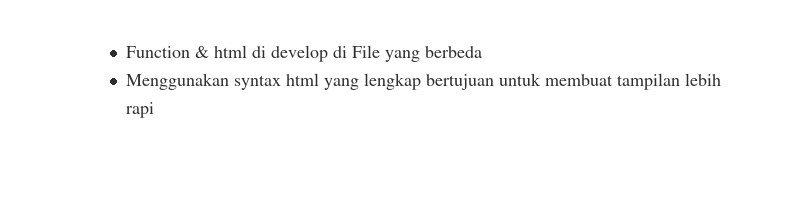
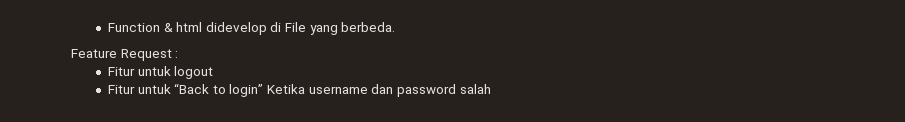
[251,45,328,62] di develop -> [205,22,267,35] didevelop
[424,46,482,58] [125,73,721,90] [125,102,154,118] berbeda // Menggunakan syntax html yang lengkap bertujuan untuk membuat tampilan lebih rapi -> [341,22,396,32] [71,49,179,61] [107,66,214,79] [107,83,491,97] berbeda. // Feature Request : // Fitur untuk logout // Fitur untuk “Back to login” Ketika username dan password salah

